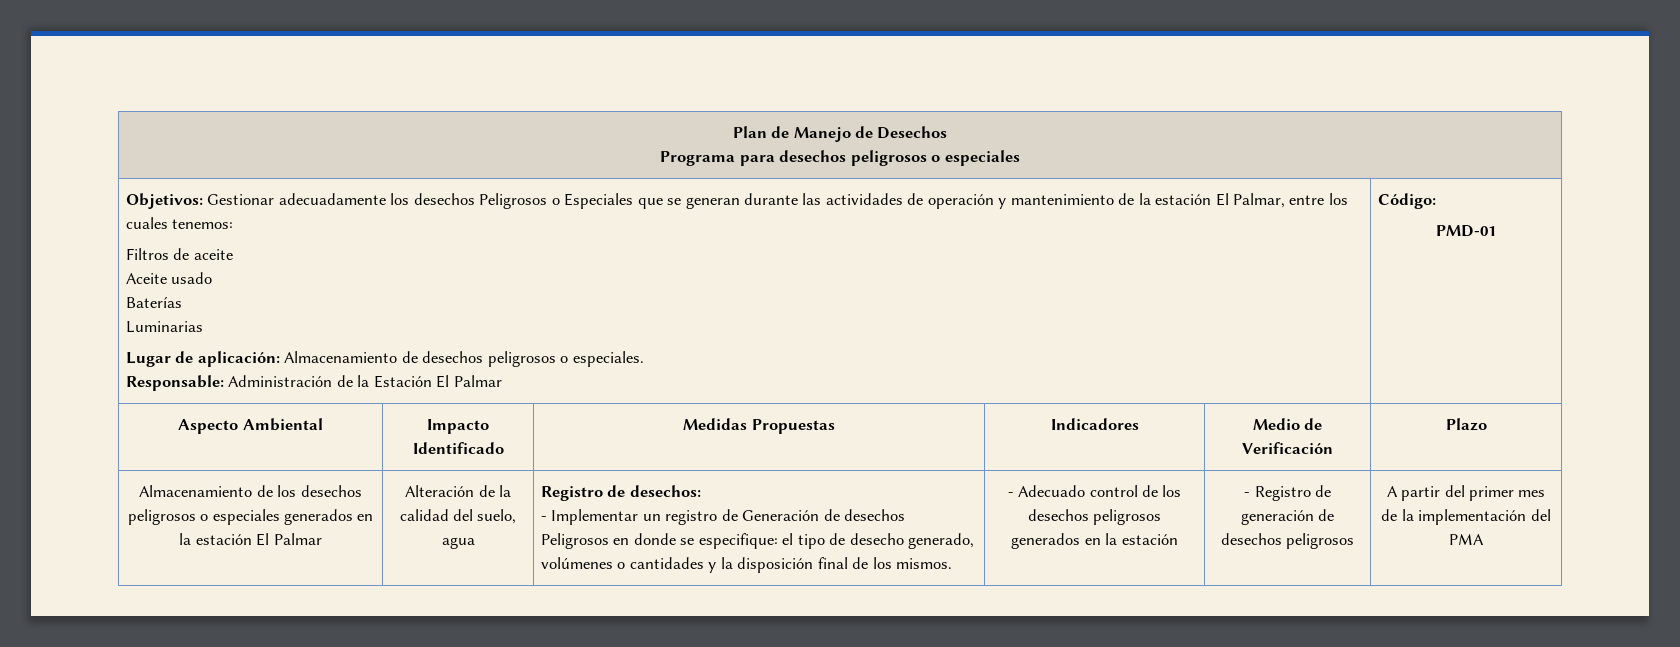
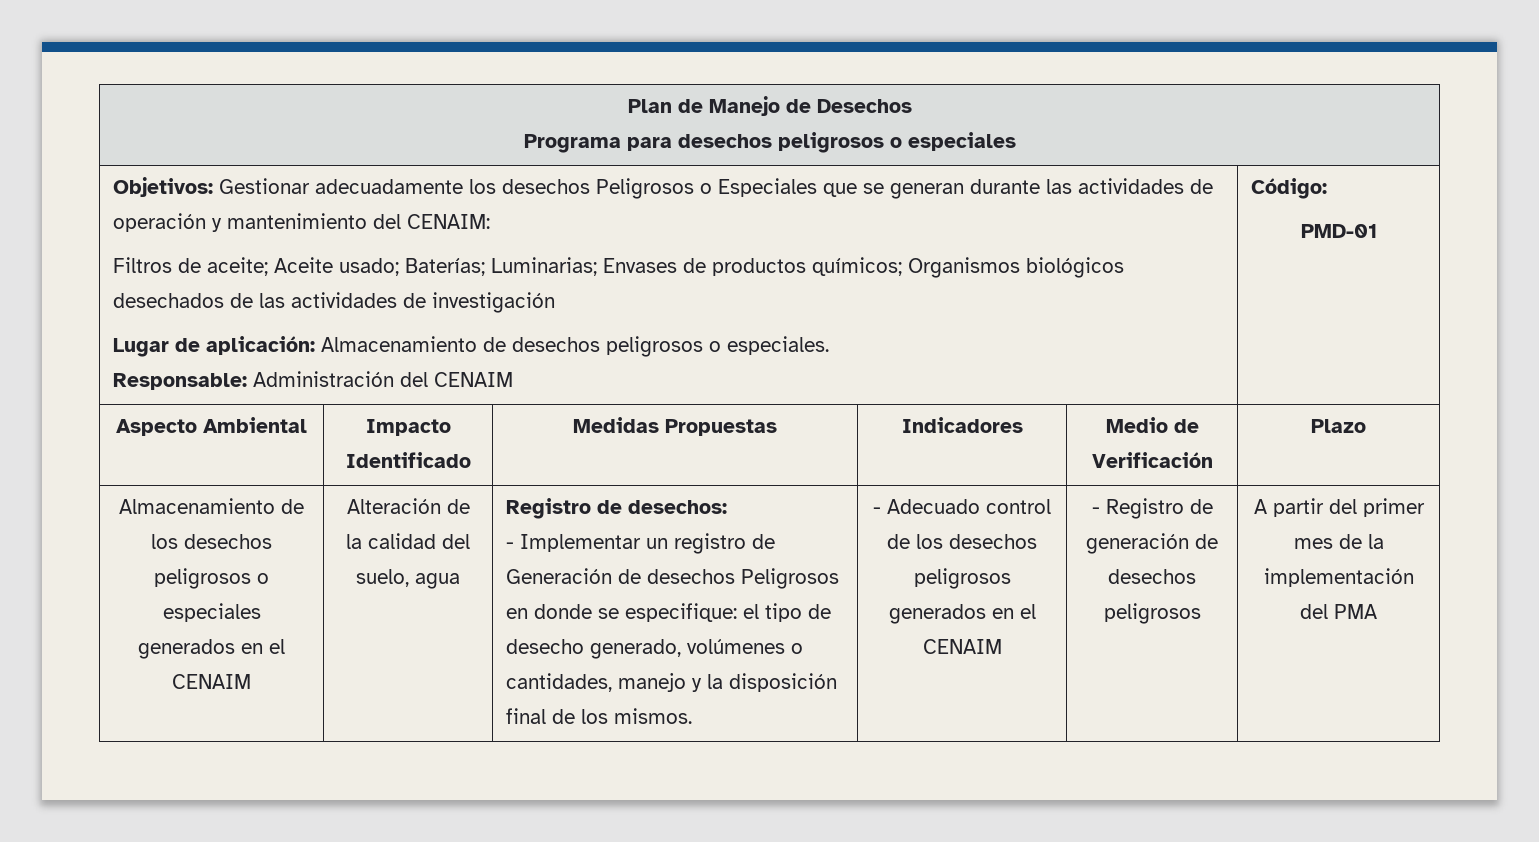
[1118,193,1348,208] [125,217,234,229] [125,248,233,260] [125,272,213,284] [125,297,182,308] [125,321,203,333] de la estación El Palmar, entre los cuales tenemos: // Filtros de aceite // Aceite usado // Baterías // Luminarias -> [372,214,490,229] [112,257,1124,278] [112,292,555,313] del CENAIM: // Filtros de aceite; Aceite usado; Baterías; Luminarias; Envases de productos químicos; Organismos biológicos desechados de las actividades de investigación
[336,375,502,388] de la Estación El Palmar -> [399,372,513,387] del CENAIM
[179,533,322,546] la estación El Palmar -> [269,639,285,654] [172,674,251,689] el CENAIM
[629,557,704,569] cantidades -> [505,673,686,692] cantidades, manejo
[1105,533,1178,545] la estación -> [1019,604,1036,619] [922,639,1002,654] el CENAIM

